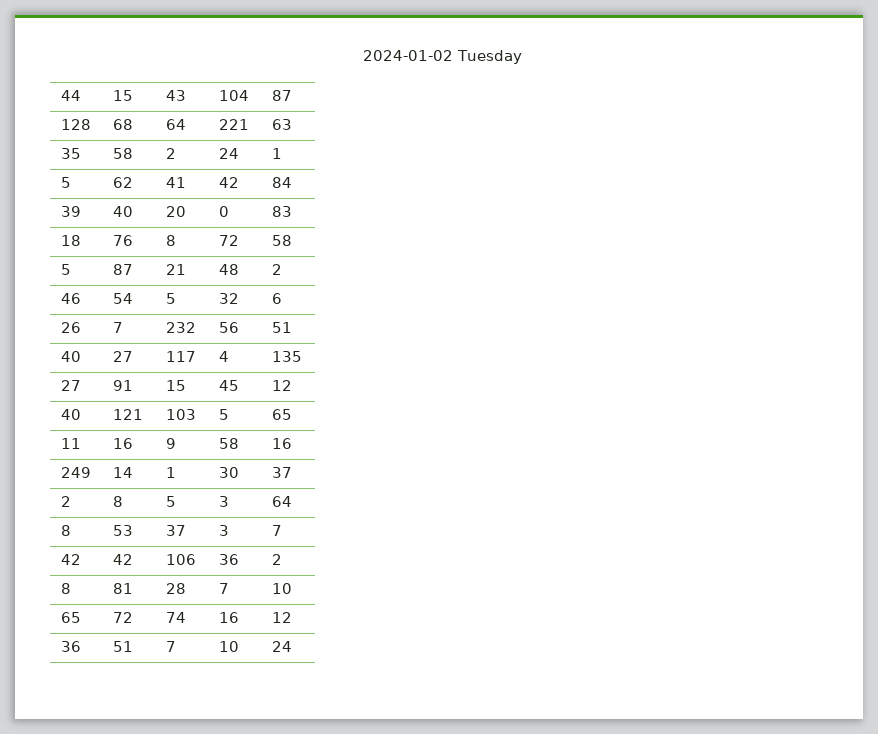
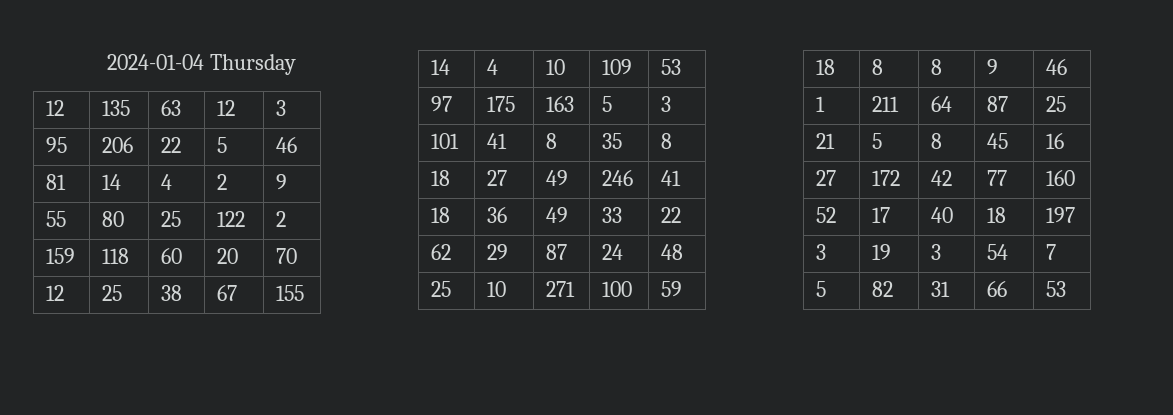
[362,50,522,64] [60,90,81,101] [112,90,133,101] [165,90,186,101] [218,90,249,101] [271,90,292,101] [60,119,91,130] [112,119,133,130] [165,119,186,130] [218,119,249,130] [271,119,292,130] [60,148,81,159] [112,148,133,159] [165,148,176,159] [218,148,239,159] [271,148,282,159] [60,177,71,188] [112,177,133,188] [165,177,186,188] [218,177,239,188] [271,177,292,188] [60,206,81,217] [112,206,133,217] [165,206,186,217] [218,206,229,217] [271,206,292,217] [60,235,81,246] [112,235,133,246] [165,235,176,246] [218,235,239,246] [271,235,292,246] [60,264,71,275] [112,264,133,275] [165,264,186,275] [218,264,239,275] [271,264,282,275] [60,293,81,304] [112,293,133,304] [165,293,176,304] [218,293,239,304] [271,293,282,304] [60,322,81,333] [112,322,123,333] [165,322,196,333] [218,322,239,333] [271,322,292,333] [60,351,81,362] [112,351,133,362] [165,351,196,362] [218,351,229,362] [271,351,302,362] [60,380,81,391] [112,380,133,391] [165,380,186,391] [218,380,239,391] [271,380,292,391] [60,409,81,420] [112,409,143,420] [165,409,196,420] [218,409,229,420] [271,409,292,420] [60,438,81,449] [112,438,133,449] [165,438,176,449] [218,438,239,449] [271,438,292,449] [60,467,91,478] [112,467,133,478] [165,467,176,478] [218,467,239,478] [271,467,292,478] [60,496,71,507] [112,496,123,507] [165,496,176,507] [218,496,229,507] [271,496,292,507] [60,525,71,536] [112,525,133,536] [165,525,186,536] [218,525,229,536] 2024-01-02 Tuesday // 44 | 15 | 43 | 104 | 87 // 128 | 68 | 64 | 221 | 63 // 35 | 58 | 2 | 24 | 1 // 5 | 62 | 41 | 42 | 84 // 39 | 40 | 20 | 0 | 83 // 18 | 76 | 8 | 72 | 58 // 5 | 87 | 21 | 48 | 2 // 46 | 54 | 5 | 32 | 6 // 26 | 7 | 232 | 56 | 51 // 40 | 27 | 117 | 4 | 135 // 27 | 91 | 15 | 45 | 12 // 40 | 121 | 103 | 5 | 65 // 11 | 16 | 9 | 58 | 16 // 249 | 14 | 1 | 30 | 37 // 2 | 8 | 5 | 3 | 64 // 8 | 53 | 37 | 3 -> [107,54,296,75] [46,100,65,116] [102,100,131,116] [161,100,182,116] [217,100,236,116] [276,100,287,116] [46,137,68,153] [102,137,134,153] [161,137,182,153] [217,137,228,153] [276,137,298,153] [46,174,67,190] [102,174,122,190] [161,174,173,190] [217,174,228,190] [276,174,288,190] [46,211,67,227] [102,211,125,227] [161,211,182,227] [217,211,246,227] [276,211,287,227] [46,248,76,264] [102,248,130,264] [161,248,183,264] [217,248,239,264] [276,248,298,264] [46,285,65,301] [102,285,123,301] [161,285,183,301] [217,285,238,301] [276,285,305,301] [431,59,451,75] [487,59,499,75] [546,59,566,75] [602,59,633,75] [661,59,682,75] [431,96,453,112] [487,96,516,112] [546,96,575,112] [602,96,613,112] [661,96,672,112] [431,133,460,149] [487,133,508,149] [546,133,558,149] [602,133,623,149] [661,133,673,149] [431,170,451,186] [487,170,508,186] [546,170,569,186] [602,170,634,186] [661,170,682,186] [431,207,451,223] [487,207,508,223] [546,207,569,223] [602,207,623,223] [661,207,682,223] [431,244,452,260] [487,244,509,260] [546,244,568,260] [602,244,624,260] [661,244,684,260] [431,281,452,297] [487,281,507,297] [546,281,576,297] [602,281,633,297] [661,281,683,297] [816,59,836,75] [872,59,884,75] [931,59,943,75] [987,59,999,75] [1046,59,1068,75] [816,96,826,112] [872,96,900,112] [931,96,953,112] [987,96,1009,112] [1046,96,1067,112] [816,133,836,149] [872,133,883,149] [931,133,943,149] [987,133,1009,149] [1046,133,1065,149] [816,170,837,186] [872,170,901,186] [931,170,953,186] [987,170,1008,186] [1046,170,1076,186] [816,207,837,223] [872,207,891,223] [931,207,954,223] [987,207,1007,223] [1046,207,1076,223] [816,244,827,260] [872,244,892,260] [931,244,942,260] [987,244,1009,260] 2024-01-04 Thursday // 12 | 135 | 63 | 12 | 3 // 95 | 206 | 22 | 5 | 46 // 81 | 14 | 4 | 2 | 9 // 55 | 80 | 25 | 122 | 2 // 159 | 118 | 60 | 20 | 70 // 12 | 25 | 38 | 67 | 155 // 14 | 4 | 10 | 109 | 53 // 97 | 175 | 163 | 5 | 3 // 101 | 41 | 8 | 35 | 8 // 18 | 27 | 49 | 246 | 41 // 18 | 36 | 49 | 33 | 22 // 62 | 29 | 87 | 24 | 48 // 25 | 10 | 271 | 100 | 59 // 18 | 8 | 8 | 9 | 46 // 1 | 211 | 64 | 87 | 25 // 21 | 5 | 8 | 45 | 16 // 27 | 172 | 42 | 77 | 160 // 52 | 17 | 40 | 18 | 197 // 3 | 19 | 3 | 54
[60,554,81,565] [112,554,133,565] [165,554,196,565] [218,554,239,565] [271,554,282,565] [60,583,71,594] [112,583,133,594] [165,583,186,594] [218,583,229,594] [271,583,292,594] [60,612,81,623] [112,612,133,623] [165,612,186,623] [218,612,239,623] [271,612,292,623] [60,641,81,652] [112,641,133,652] [165,641,176,652] [218,641,239,652] [271,641,292,652] 42 | 42 | 106 | 36 | 2 // 8 | 81 | 28 | 7 | 10 // 65 | 72 | 74 | 16 | 12 // 36 | 51 | 7 | 10 | 24 -> [816,281,827,297] [872,281,894,297] [931,281,951,297] [987,281,1008,297] [1046,281,1067,297] 5 | 82 | 31 | 66 | 53

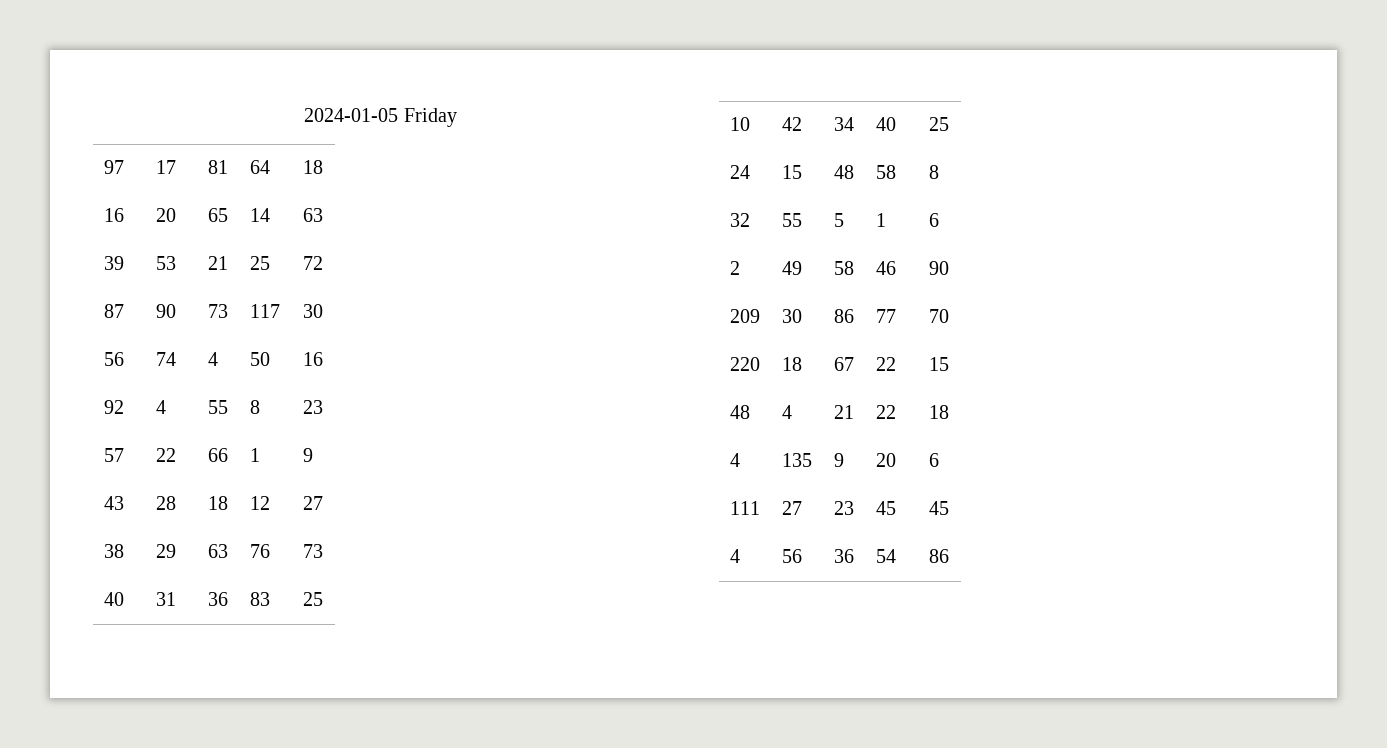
[107,54,296,75] [46,100,65,116] [102,100,131,116] [161,100,182,116] [217,100,236,116] [276,100,287,116] [46,137,68,153] [102,137,134,153] [161,137,182,153] [217,137,228,153] [276,137,298,153] [46,174,67,190] [102,174,122,190] [161,174,173,190] [217,174,228,190] [276,174,288,190] [46,211,67,227] [102,211,125,227] [161,211,182,227] [217,211,246,227] [276,211,287,227] [46,248,76,264] [102,248,130,264] [161,248,183,264] [217,248,239,264] [276,248,298,264] [46,285,65,301] [102,285,123,301] [161,285,183,301] [217,285,238,301] [276,285,305,301] [431,59,451,75] [487,59,499,75] [546,59,566,75] [602,59,633,75] [661,59,682,75] [431,96,453,112] [487,96,516,112] [546,96,575,112] [602,96,613,112] [661,96,672,112] [431,133,460,149] [487,133,508,149] [546,133,558,149] [602,133,623,149] [661,133,673,149] [431,170,451,186] [487,170,508,186] [546,170,569,186] [602,170,634,186] [661,170,682,186] [431,207,451,223] [487,207,508,223] [546,207,569,223] [602,207,623,223] [661,207,682,223] [431,244,452,260] [487,244,509,260] [546,244,568,260] [602,244,624,260] [661,244,684,260] [431,281,452,297] [487,281,507,297] [546,281,576,297] [602,281,633,297] [661,281,683,297] [816,59,836,75] [872,59,884,75] [931,59,943,75] [987,59,999,75] [1046,59,1068,75] [816,96,826,112] [872,96,900,112] [931,96,953,112] [987,96,1009,112] [1046,96,1067,112] [816,133,836,149] [872,133,883,149] [931,133,943,149] [987,133,1009,149] [1046,133,1065,149] [816,170,837,186] [872,170,901,186] [931,170,953,186] [987,170,1008,186] [1046,170,1076,186] [816,207,837,223] [872,207,891,223] [931,207,954,223] [987,207,1007,223] [1046,207,1076,223] [816,244,827,260] [872,244,892,260] [931,244,942,260] [987,244,1009,260] [1046,244,1057,260] [816,281,827,297] [872,281,894,297] [931,281,951,297] [987,281,1008,297] [1046,281,1067,297] 2024-01-04 Thursday // 12 | 135 | 63 | 12 | 3 // 95 | 206 | 22 | 5 | 46 // 81 | 14 | 4 | 2 | 9 // 55 | 80 | 25 | 122 | 2 // 159 | 118 | 60 | 20 | 70 // 12 | 25 | 38 | 67 | 155 // 14 | 4 | 10 | 109 | 53 // 97 | 175 | 163 | 5 | 3 // 101 | 41 | 8 | 35 | 8 // 18 | 27 | 49 | 246 | 41 // 18 | 36 | 49 | 33 | 22 // 62 | 29 | 87 | 24 | 48 // 25 | 10 | 271 | 100 | 59 // 18 | 8 | 8 | 9 | 46 // 1 | 211 | 64 | 87 | 25 // 21 | 5 | 8 | 45 | 16 // 27 | 172 | 42 | 77 | 160 // 52 | 17 | 40 | 18 | 197 // 3 | 19 | 3 | 54 | 7 // 5 | 82 | 31 | 66 | 53 -> [304,108,457,127] [103,160,124,174] [155,160,176,174] [207,160,228,174] [249,160,270,174] [302,160,323,174] [103,208,124,222] [155,208,176,222] [207,208,228,222] [249,208,270,222] [302,208,323,222] [103,256,124,270] [155,256,176,270] [207,256,228,270] [249,256,270,270] [302,256,323,270] [103,304,124,318] [155,304,176,318] [207,304,228,318] [249,304,280,318] [302,304,323,318] [103,352,124,366] [155,352,176,366] [207,352,218,366] [249,352,270,366] [302,352,323,366] [103,400,124,414] [155,400,166,414] [207,400,228,414] [249,400,260,414] [302,400,323,414] [103,448,124,462] [155,448,176,462] [207,448,228,462] [249,448,260,462] [302,448,313,462] [103,496,124,510] [155,496,176,510] [207,496,228,510] [249,496,270,510] [302,496,323,510] [103,544,124,558] [155,544,176,558] [207,544,228,558] [249,544,270,558] [302,544,323,558] [103,592,124,606] [155,592,176,606] [207,592,228,606] [249,592,270,606] [302,592,323,606] [729,117,750,131] [781,117,802,131] [833,117,854,131] [875,117,896,131] [928,117,949,131] [729,165,750,179] [781,165,802,179] [833,165,854,179] [875,165,896,179] [928,165,939,179] [729,213,750,227] [781,213,802,227] [833,213,844,227] [875,213,886,227] [928,213,939,227] [729,261,740,275] [781,261,802,275] [833,261,854,275] [875,261,896,275] [928,261,949,275] [729,309,760,323] [781,309,802,323] [833,309,854,323] [875,309,896,323] [928,309,949,323] [729,357,760,371] [781,357,802,371] [833,357,854,371] [875,357,896,371] [928,357,949,371] [729,405,750,419] [781,405,792,419] [833,405,854,419] [875,405,896,419] [928,405,949,419] [729,453,740,467] [781,453,812,467] [833,453,844,467] [875,453,896,467] [928,453,939,467] [729,501,760,515] [781,501,802,515] [833,501,854,515] [875,501,896,515] [928,501,949,515] [729,549,740,563] [781,549,802,563] [833,549,854,563] [875,549,896,563] [928,549,949,563] 2024-01-05 Friday // 97 | 17 | 81 | 64 | 18 // 16 | 20 | 65 | 14 | 63 // 39 | 53 | 21 | 25 | 72 // 87 | 90 | 73 | 117 | 30 // 56 | 74 | 4 | 50 | 16 // 92 | 4 | 55 | 8 | 23 // 57 | 22 | 66 | 1 | 9 // 43 | 28 | 18 | 12 | 27 // 38 | 29 | 63 | 76 | 73 // 40 | 31 | 36 | 83 | 25 // 10 | 42 | 34 | 40 | 25 // 24 | 15 | 48 | 58 | 8 // 32 | 55 | 5 | 1 | 6 // 2 | 49 | 58 | 46 | 90 // 209 | 30 | 86 | 77 | 70 // 220 | 18 | 67 | 22 | 15 // 48 | 4 | 21 | 22 | 18 // 4 | 135 | 9 | 20 | 6 // 111 | 27 | 23 | 45 | 45 // 4 | 56 | 36 | 54 | 86

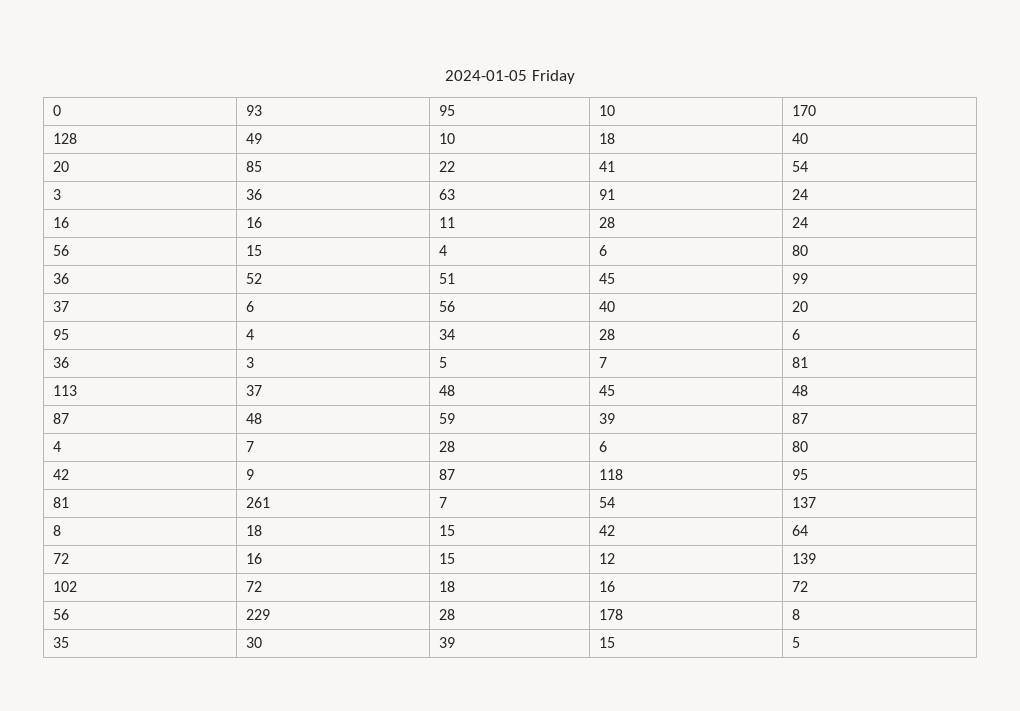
[103,160,124,174] [155,160,176,174] [207,160,228,174] [249,160,270,174] [302,160,323,174] [103,208,124,222] [155,208,176,222] [207,208,228,222] [249,208,270,222] [302,208,323,222] [103,256,124,270] [155,256,176,270] [207,256,228,270] [249,256,270,270] [302,256,323,270] [103,304,124,318] [155,304,176,318] [207,304,228,318] [249,304,280,318] [302,304,323,318] [103,352,124,366] [155,352,176,366] [207,352,218,366] [249,352,270,366] [302,352,323,366] [103,400,124,414] [155,400,166,414] [207,400,228,414] [249,400,260,414] [302,400,323,414] [103,448,124,462] [155,448,176,462] [207,448,228,462] [249,448,260,462] [302,448,313,462] [103,496,124,510] [155,496,176,510] [207,496,228,510] [249,496,270,510] [302,496,323,510] [103,544,124,558] [155,544,176,558] [207,544,228,558] [249,544,270,558] [302,544,323,558] [103,592,124,606] [155,592,176,606] [207,592,228,606] [249,592,270,606] [302,592,323,606] [729,117,750,131] [781,117,802,131] [833,117,854,131] [875,117,896,131] [928,117,949,131] [729,165,750,179] [781,165,802,179] [833,165,854,179] [875,165,896,179] [928,165,939,179] [729,213,750,227] [781,213,802,227] [833,213,844,227] [875,213,886,227] [928,213,939,227] [729,261,740,275] [781,261,802,275] [833,261,854,275] [875,261,896,275] [928,261,949,275] [729,309,760,323] [781,309,802,323] [833,309,854,323] [875,309,896,323] [928,309,949,323] [729,357,760,371] [781,357,802,371] [833,357,854,371] [875,357,896,371] [928,357,949,371] [729,405,750,419] [781,405,792,419] [833,405,854,419] [875,405,896,419] [928,405,949,419] [729,453,740,467] [781,453,812,467] [833,453,844,467] [875,453,896,467] [928,453,939,467] [729,501,760,515] [781,501,802,515] [833,501,854,515] [875,501,896,515] [928,501,949,515] [729,549,740,563] [781,549,802,563] [833,549,854,563] [875,549,896,563] [928,549,949,563] 97 | 17 | 81 | 64 | 18 // 16 | 20 | 65 | 14 | 63 // 39 | 53 | 21 | 25 | 72 // 87 | 90 | 73 | 117 | 30 // 56 | 74 | 4 | 50 | 16 // 92 | 4 | 55 | 8 | 23 // 57 | 22 | 66 | 1 | 9 // 43 | 28 | 18 | 12 | 27 // 38 | 29 | 63 | 76 | 73 // 40 | 31 | 36 | 83 | 25 // 10 | 42 | 34 | 40 | 25 // 24 | 15 | 48 | 58 | 8 // 32 | 55 | 5 | 1 | 6 // 2 | 49 | 58 | 46 | 90 // 209 | 30 | 86 | 77 | 70 // 220 | 18 | 67 | 22 | 15 // 48 | 4 | 21 | 22 | 18 // 4 | 135 | 9 | 20 | 6 // 111 | 27 | 23 | 45 | 45 // 4 | 56 | 36 | 54 | 86 -> [53,105,62,116] [246,105,263,116] [439,105,456,116] [599,105,616,116] [792,105,817,116] [53,133,78,144] [246,133,263,144] [439,133,456,144] [599,133,616,144] [792,133,809,144] [53,161,70,172] [246,161,263,172] [439,161,456,172] [599,161,616,172] [792,161,809,172] [53,189,62,200] [246,189,263,200] [439,189,456,200] [599,189,616,200] [792,189,809,200] [53,217,70,228] [246,217,263,228] [439,217,456,228] [599,217,616,228] [792,217,809,228] [53,245,70,256] [246,245,263,256] [439,245,448,256] [599,245,608,256] [792,245,809,256] [53,273,70,284] [246,273,263,284] [439,273,456,284] [599,273,616,284] [792,273,809,284] [53,301,70,312] [246,301,255,312] [439,301,456,312] [599,301,616,312] [792,301,809,312] [53,329,70,340] [246,329,255,340] [439,329,456,340] [599,329,616,340] [792,329,801,340] [53,357,70,368] [246,357,255,368] [439,357,448,368] [599,357,608,368] [792,357,809,368] [53,385,78,396] [246,385,263,396] [439,385,456,396] [599,385,616,396] [792,385,809,396] [53,413,70,424] [246,413,263,424] [439,413,456,424] [599,413,616,424] [792,413,809,424] [53,441,62,452] [246,441,255,452] [439,441,456,452] [599,441,608,452] [792,441,809,452] [53,469,70,480] [246,469,255,480] [439,469,456,480] [599,469,624,480] [792,469,809,480] [53,497,70,508] [246,497,271,508] [439,497,448,508] [599,497,616,508] [792,497,817,508] [53,525,62,536] [246,525,263,536] [439,525,456,536] [599,525,616,536] [792,525,809,536] [53,553,70,564] [246,553,263,564] [439,553,456,564] [599,553,616,564] [792,553,817,564] [53,581,78,592] [246,581,263,592] [439,581,456,592] [599,581,616,592] [792,581,809,592] [53,609,70,620] [246,609,271,620] [439,609,456,620] [599,609,624,620] [792,609,801,620] [53,637,70,648] [246,637,263,648] [439,637,456,648] [599,637,616,648] [792,637,801,648] 0 | 93 | 95 | 10 | 170 // 128 | 49 | 10 | 18 | 40 // 20 | 85 | 22 | 41 | 54 // 3 | 36 | 63 | 91 | 24 // 16 | 16 | 11 | 28 | 24 // 56 | 15 | 4 | 6 | 80 // 36 | 52 | 51 | 45 | 99 // 37 | 6 | 56 | 40 | 20 // 95 | 4 | 34 | 28 | 6 // 36 | 3 | 5 | 7 | 81 // 113 | 37 | 48 | 45 | 48 // 87 | 48 | 59 | 39 | 87 // 4 | 7 | 28 | 6 | 80 // 42 | 9 | 87 | 118 | 95 // 81 | 261 | 7 | 54 | 137 // 8 | 18 | 15 | 42 | 64 // 72 | 16 | 15 | 12 | 139 // 102 | 72 | 18 | 16 | 72 // 56 | 229 | 28 | 178 | 8 // 35 | 30 | 39 | 15 | 5

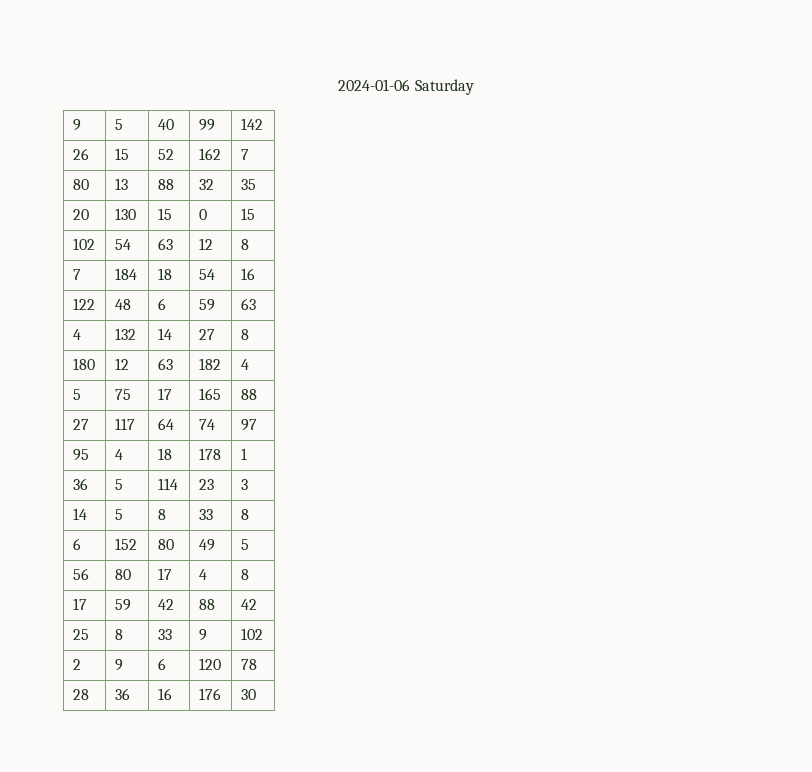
[445,70,575,84] [53,105,62,116] [246,105,263,116] [439,105,456,116] [599,105,616,116] [792,105,817,116] [53,133,78,144] [246,133,263,144] [439,133,456,144] [599,133,616,144] [792,133,809,144] [53,161,70,172] [246,161,263,172] [439,161,456,172] [599,161,616,172] [792,161,809,172] [53,189,62,200] [246,189,263,200] [439,189,456,200] [599,189,616,200] [792,189,809,200] [53,217,70,228] [246,217,263,228] [439,217,456,228] [599,217,616,228] [792,217,809,228] [53,245,70,256] [246,245,263,256] [439,245,448,256] [599,245,608,256] [792,245,809,256] [53,273,70,284] [246,273,263,284] [439,273,456,284] [599,273,616,284] [792,273,809,284] [53,301,70,312] [246,301,255,312] [439,301,456,312] [599,301,616,312] [792,301,809,312] [53,329,70,340] [246,329,255,340] [439,329,456,340] [599,329,616,340] [792,329,801,340] [53,357,70,368] [246,357,255,368] [439,357,448,368] [599,357,608,368] [792,357,809,368] [53,385,78,396] [246,385,263,396] [439,385,456,396] [599,385,616,396] [792,385,809,396] [53,413,70,424] [246,413,263,424] [439,413,456,424] [599,413,616,424] [792,413,809,424] [53,441,62,452] [246,441,255,452] [439,441,456,452] [599,441,608,452] [792,441,809,452] [53,469,70,480] [246,469,255,480] [439,469,456,480] [599,469,624,480] [792,469,809,480] [53,497,70,508] [246,497,271,508] [439,497,448,508] [599,497,616,508] [792,497,817,508] [53,525,62,536] [246,525,263,536] [439,525,456,536] [599,525,616,536] [792,525,809,536] [53,553,70,564] [246,553,263,564] [439,553,456,564] [599,553,616,564] [792,553,817,564] [53,581,78,592] [246,581,263,592] [439,581,456,592] [599,581,616,592] [792,581,809,592] [53,609,70,620] [246,609,271,620] [439,609,456,620] [599,609,624,620] [792,609,801,620] [53,637,70,648] [246,637,263,648] [439,637,456,648] [599,637,616,648] [792,637,801,648] 2024-01-05 Friday // 0 | 93 | 95 | 10 | 170 // 128 | 49 | 10 | 18 | 40 // 20 | 85 | 22 | 41 | 54 // 3 | 36 | 63 | 91 | 24 // 16 | 16 | 11 | 28 | 24 // 56 | 15 | 4 | 6 | 80 // 36 | 52 | 51 | 45 | 99 // 37 | 6 | 56 | 40 | 20 // 95 | 4 | 34 | 28 | 6 // 36 | 3 | 5 | 7 | 81 // 113 | 37 | 48 | 45 | 48 // 87 | 48 | 59 | 39 | 87 // 4 | 7 | 28 | 6 | 80 // 42 | 9 | 87 | 118 | 95 // 81 | 261 | 7 | 54 | 137 // 8 | 18 | 15 | 42 | 64 // 72 | 16 | 15 | 12 | 139 // 102 | 72 | 18 | 16 | 72 // 56 | 229 | 28 | 178 | 8 // 35 | 30 | 39 | 15 | 5 -> [338,79,474,95] [72,119,81,131] [114,119,123,130] [157,119,174,130] [198,119,215,131] [240,118,263,130] [72,148,89,160] [114,148,129,160] [157,149,174,160] [198,148,221,160] [240,149,249,160] [72,179,89,190] [114,178,128,190] [157,179,174,190] [198,179,214,190] [240,179,256,190] [72,209,89,220] [114,208,136,220] [157,208,172,220] [198,209,207,220] [240,208,255,220] [72,238,95,250] [114,239,131,250] [157,238,173,250] [198,238,213,250] [240,239,249,250] [72,269,81,280] [114,268,137,280] [157,268,172,280] [198,269,215,280] [240,268,255,280] [72,298,95,310] [114,299,131,310] [157,298,166,310] [198,299,215,311] [240,298,256,310] [72,329,81,340] [114,328,136,340] [157,328,172,340] [198,329,215,340] [240,329,249,340] [72,358,95,370] [114,358,129,370] [157,358,173,370] [198,358,221,370] [240,359,249,370] [72,389,81,400] [114,389,131,400] [157,388,172,400] [198,388,221,400] [240,389,257,400] [72,419,89,430] [114,418,135,430] [157,418,174,430] [198,419,215,430] [240,419,257,431] [72,449,89,461] [114,449,123,460] [157,448,172,460] [198,448,221,460] [240,448,247,460] [72,478,88,490] [114,479,123,490] [157,478,178,490] [198,479,214,490] [240,479,248,490] [72,508,87,520] [114,509,123,520] [157,509,166,520] [198,509,213,520] [240,509,249,520] [72,538,81,550] [114,538,137,550] [157,539,174,550] [198,539,215,551] [240,539,249,550] [72,568,89,580] [114,569,131,580] [157,568,172,580] [198,569,207,580] [240,569,249,580] [72,598,87,610] [114,599,131,611] [157,599,174,610] [198,599,215,610] [240,599,257,610] [72,629,89,640] [114,629,123,640] [157,629,172,640] [198,629,207,641] [240,628,263,640] [72,659,81,670] [114,659,123,671] [157,658,166,670] [198,658,221,670] [240,659,257,670] [72,689,89,700] [114,688,130,700] [157,688,172,700] [198,688,221,700] [240,689,256,700] 2024-01-06 Saturday // 9 | 5 | 40 | 99 | 142 // 26 | 15 | 52 | 162 | 7 // 80 | 13 | 88 | 32 | 35 // 20 | 130 | 15 | 0 | 15 // 102 | 54 | 63 | 12 | 8 // 7 | 184 | 18 | 54 | 16 // 122 | 48 | 6 | 59 | 63 // 4 | 132 | 14 | 27 | 8 // 180 | 12 | 63 | 182 | 4 // 5 | 75 | 17 | 165 | 88 // 27 | 117 | 64 | 74 | 97 // 95 | 4 | 18 | 178 | 1 // 36 | 5 | 114 | 23 | 3 // 14 | 5 | 8 | 33 | 8 // 6 | 152 | 80 | 49 | 5 // 56 | 80 | 17 | 4 | 8 // 17 | 59 | 42 | 88 | 42 // 25 | 8 | 33 | 9 | 102 // 2 | 9 | 6 | 120 | 78 // 28 | 36 | 16 | 176 | 30

